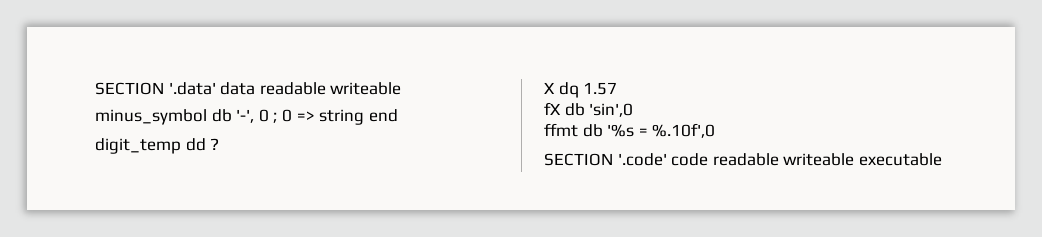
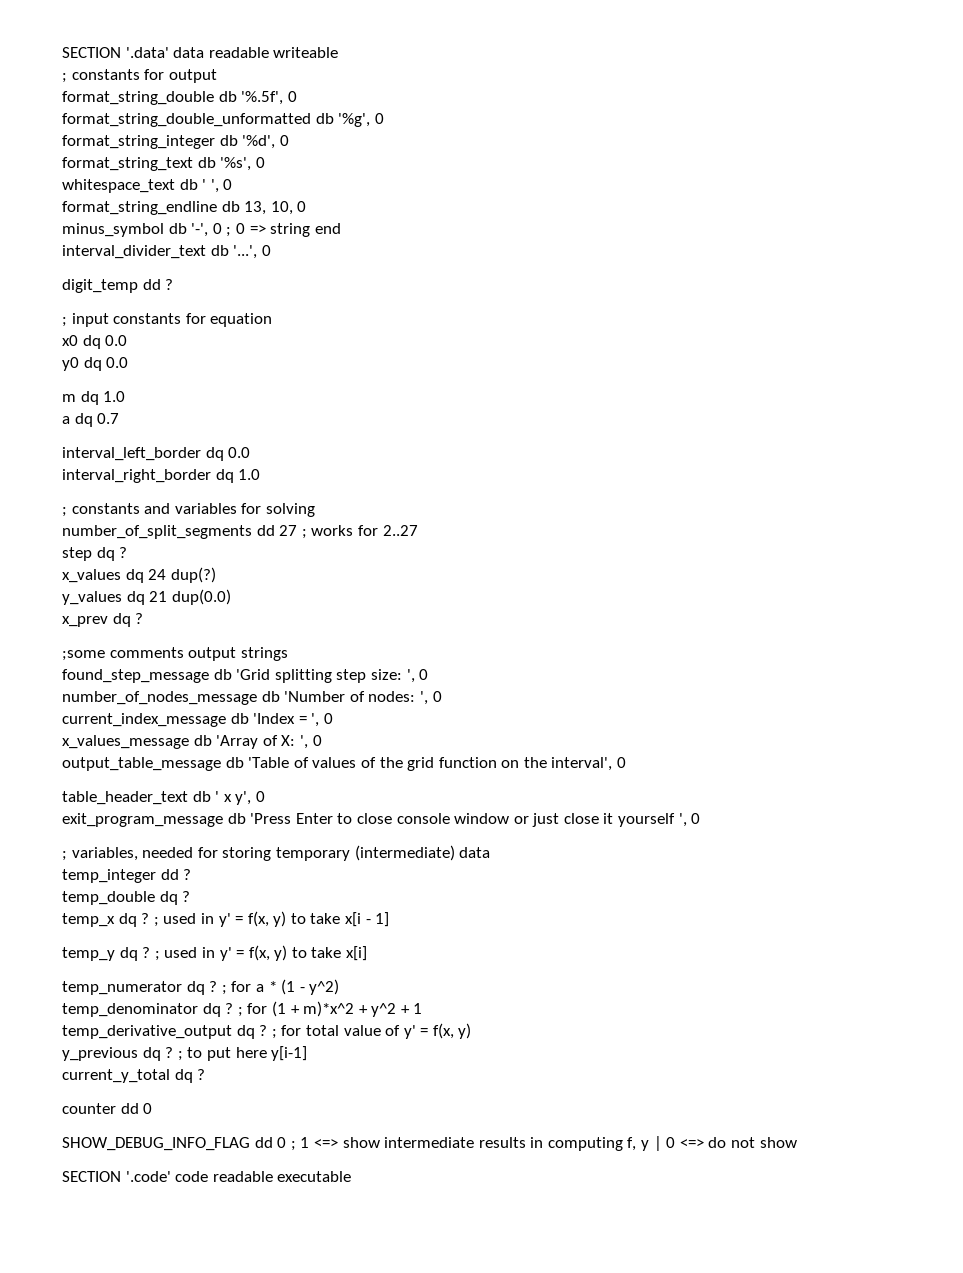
(402, 88) none -> [62,69,217,83] [62,91,297,105] [62,113,384,127] [62,135,289,149] [62,157,265,171] [62,179,233,193] [62,201,307,215] // ; constants for output // format_string_double db '%.5f', 0 // format_string_double_unformatted db '%g', 0 // format_string_integer db '%d', 0 // format_string_text db '%s', 0 // whitespace_text db ' ', 0 // format_string_endline db 13, 10, 0
(398, 115) none -> [62,245,271,259] // interval_divider_text db '...', 0
[544,82,618,98] [544,102,634,117] [544,123,716,138] X dq 1.57 // fX db 'sin',0 // ffmt db '%s = %.10f',0 -> [62,313,273,327] [62,335,128,349] [62,357,129,371] [62,391,126,405] [62,413,120,427] [62,447,251,461] [62,469,261,483] [62,503,315,517] [62,525,418,539] [62,547,128,561] [62,567,216,583] [62,589,231,605] [62,613,144,627] [62,647,288,661] [62,669,429,683] [62,691,442,705] [62,713,333,727] [62,735,322,749] [62,757,627,771] [62,791,265,805] [62,813,701,827] [62,845,491,861] [62,869,192,883] [62,891,191,905] [62,911,390,927] [62,945,368,961] [62,979,340,995] [62,1001,423,1017] [62,1023,472,1039] [62,1046,308,1061] [62,1069,206,1083] [62,1103,153,1114] [62,1136,797,1151] ; input constants for equation // x0 dq 0.0 // y0 dq 0.0 // m dq 1.0 // a dq 0.7 // interval_left_border dq 0.0 // interval_right_border dq 1.0 // ; constants and variables for solving // number_of_split_segments dd 27 ; works for 2..27 // step dq ? // x_values dq 24 dup(?) // y_values dq 21 dup(0.0) // x_prev dq ? // ;some comments output strings // found_step_message db 'Grid splitting step size: ', 0 // number_of_nodes_message db 'Number of nodes: ', 0 // current_index_message db 'Index = ', 0 // x_values_message db 'Array of X: ', 0 // output_table_message db 'Table of values of the grid function on the interval', 0 // table_header_text db ' x y', 0 // exit_program_message db 'Press Enter to close console window or just close it yourself ', 0 // ; variables, needed for storing temporary (intermediate) data // temp_integer dd ? // temp_double dq ? // temp_x dq ? ; used in y' = f(x, y) to take x[i - 1] // temp_y dq ? ; used in y' = f(x, y) to take x[i] // temp_numerator dq ? ; for a * (1 - y^2) // temp_denominator dq ? ; for (1 + m)*x^2 + y^2 + 1 // temp_derivative_output dq ? ; for total value of y' = f(x, y) // y_previous dq ? ; to put here y[i-1] // current_y_total dq ? // counter dd 0 // SHOW_DEBUG_INFO_FLAG dd 0 ; 1 <=> show intermediate results in computing f, y | 0 <=> do not show
[783,153,855,166] writeable -> (273, 1176) none

